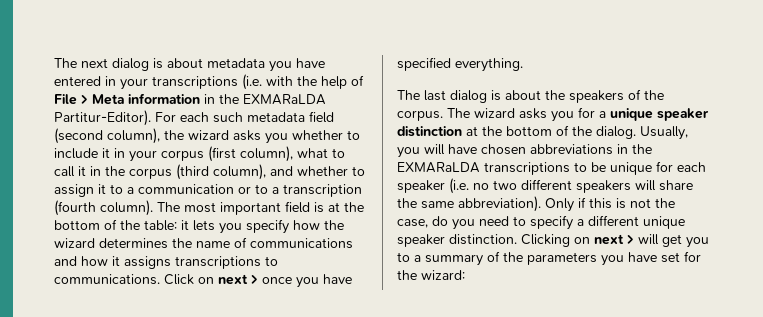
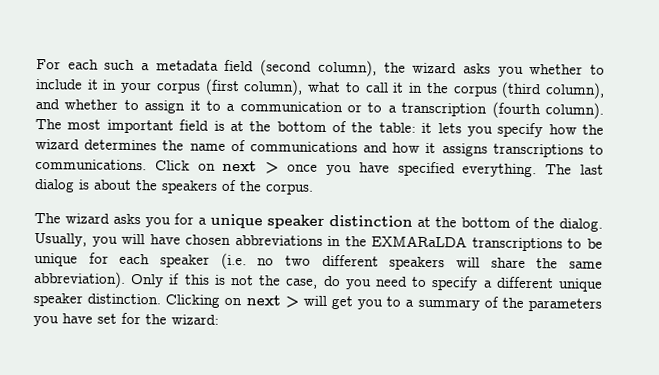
[54,58,325,72] [54,74,364,90] [54,93,326,105] [54,110,151,126] The next dialog is about metadata you have entered in your transcriptions (i.e. with the help of File > Meta information in the EXMARaLDA Partitur-Editor). -> (36, 64) none
(243, 117) none -> [141,63,151,71] a
(523, 65) // -> (538, 170) none
(443, 115) none -> (314, 189) //

